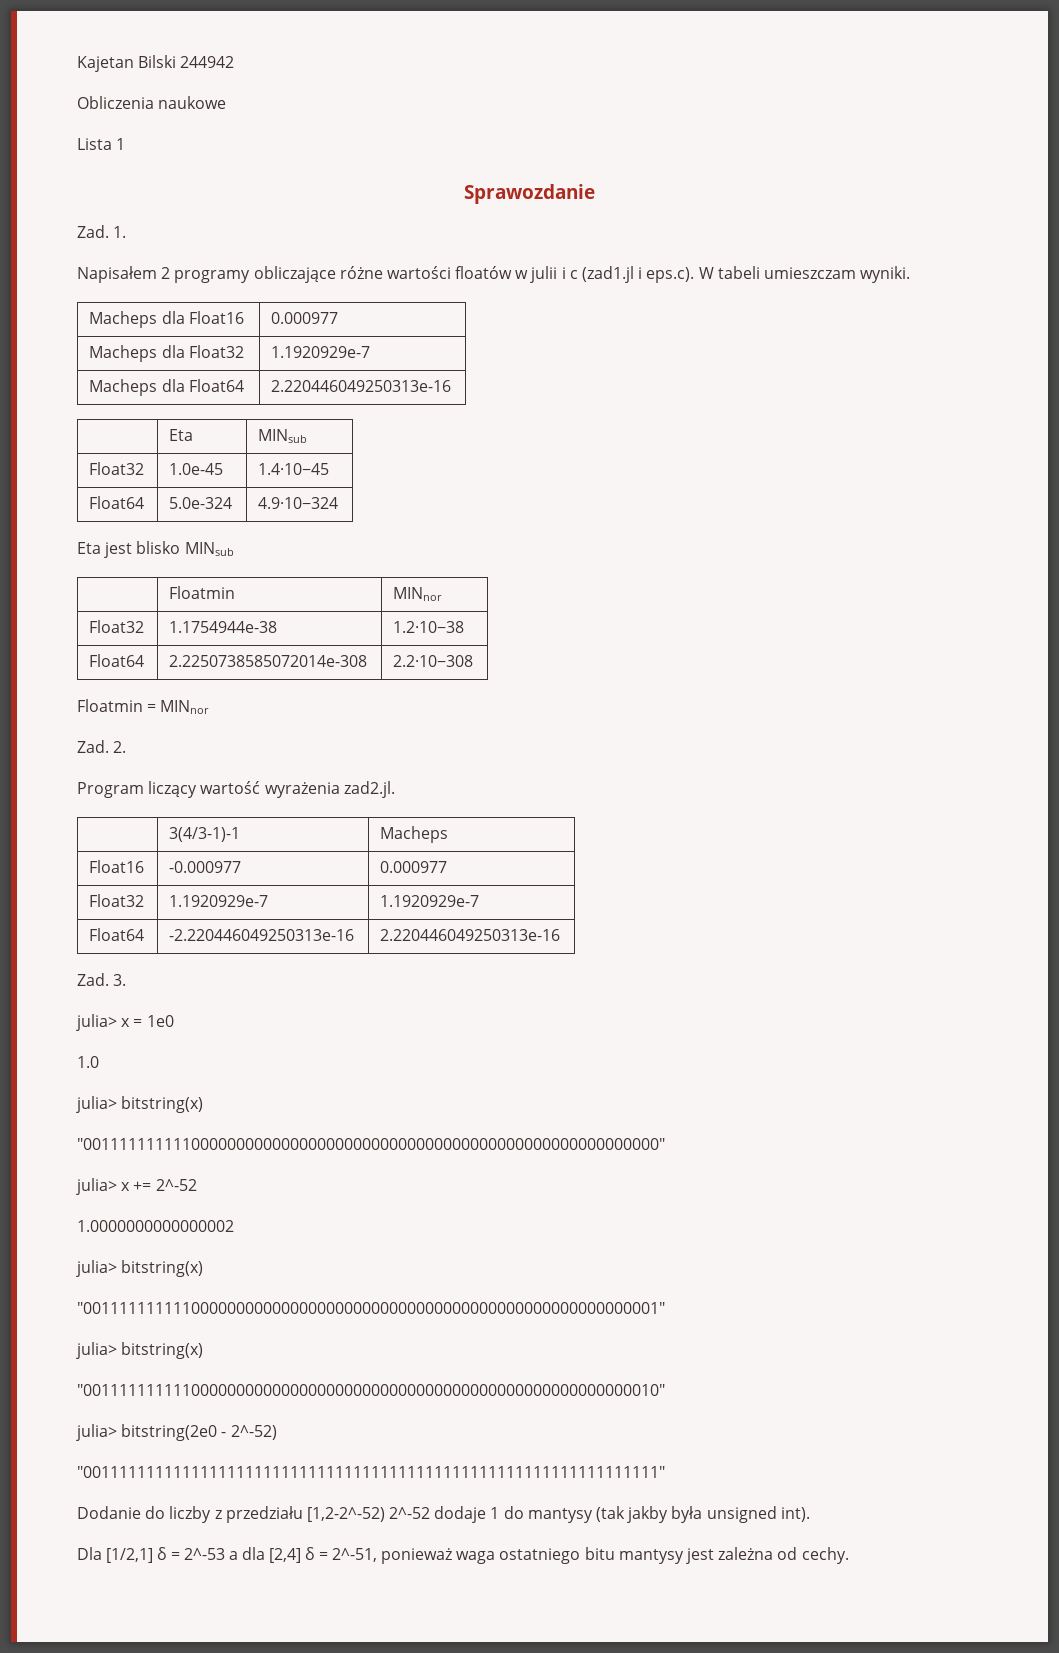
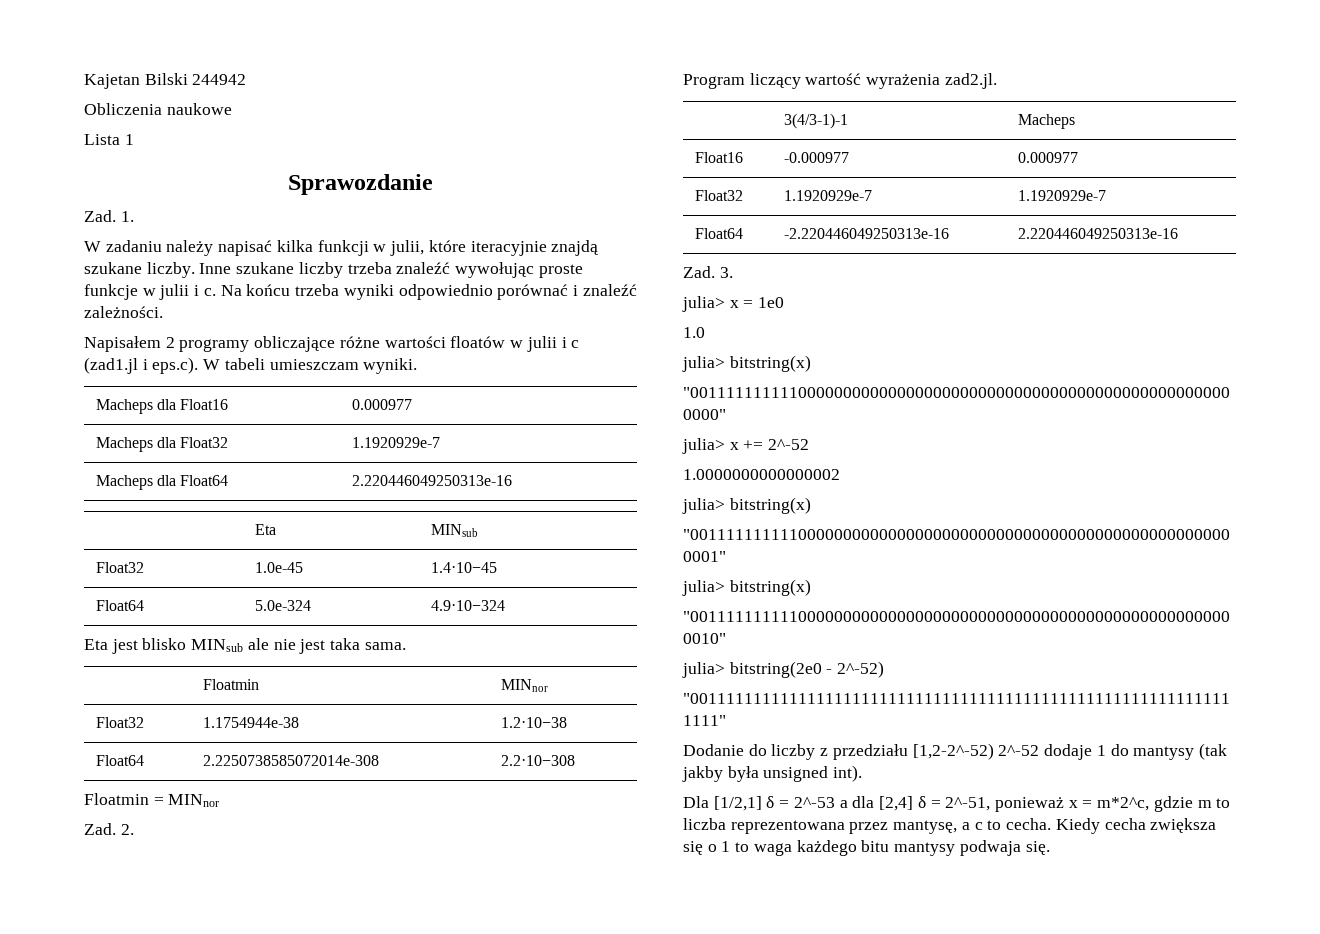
(127, 232) none -> [84,240,599,256] [84,262,583,278] [84,284,637,300] [84,306,163,318] // W zadaniu należy napisać kilka funkcji w julii, które iteracyjnie znajdą szukane liczby. Inne szukane liczby trzeba znaleźć wywołując proste funkcje w julii i c. Na końcu trzeba wyniki odpowiednio porównać i znaleźć zależności.
(234, 549) none -> [247,638,406,654] ale nie jest taka sama.
[456,1547,849,1564] waga ostatniego bitu mantysy jest zależna od cechy. -> [1068,796,1231,812] [683,818,1217,834] [683,840,1050,856] x = m*2^c, gdzie m to liczba reprezentowana przez mantysę, a c to cecha. Kiedy cecha zwiększa się o 1 to waga każdego bitu mantysy podwaja się.

